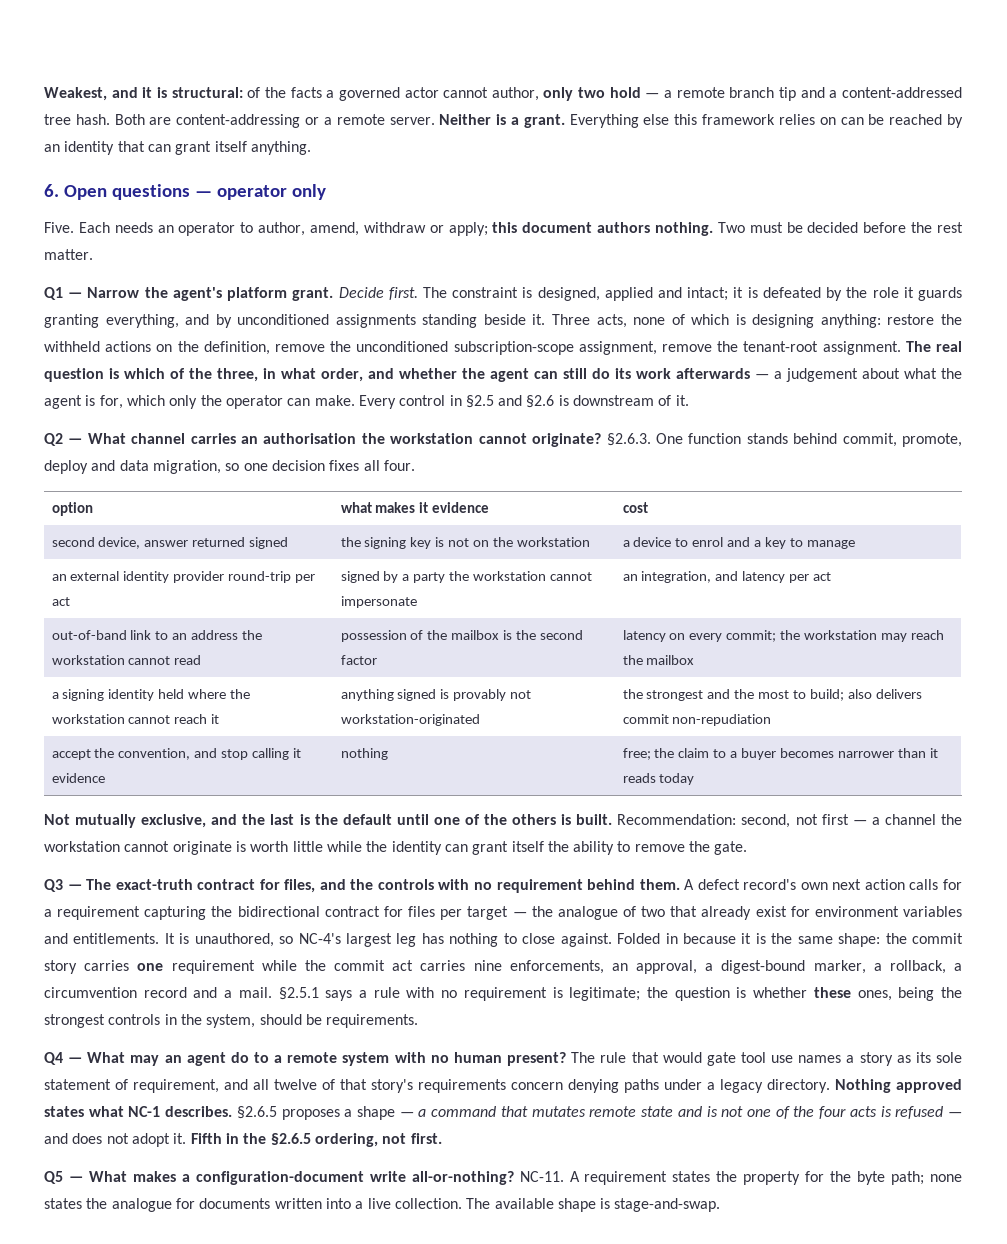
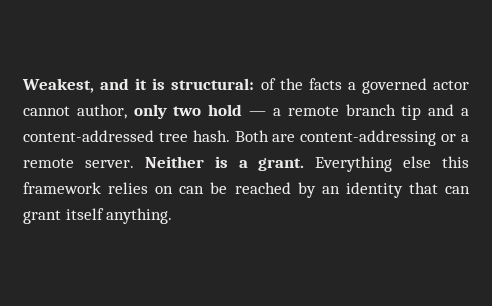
[44,184,326,200] [44,222,964,236] [44,249,93,260] [44,287,963,301] [44,314,962,328] [44,341,963,355] [44,368,962,382] [44,395,689,409] [44,433,962,447] [44,460,415,474] [51,502,93,516] [340,502,490,513] [622,502,648,513] [51,537,289,549] [340,537,590,549] [622,537,855,549] [51,571,316,583] [51,597,70,606] [340,571,593,583] [340,596,417,608] [622,571,832,583] [51,630,263,640] [51,655,202,665] [340,630,584,642] [340,655,377,665] [622,630,944,642] [622,655,695,665] [51,689,251,701] [51,714,220,724] [340,689,532,701] [340,714,480,726] [622,689,922,701] [622,714,772,726] [51,748,302,760] [51,773,105,783] [340,748,388,760] [622,748,938,760] [622,773,695,785] [44,814,962,828] [44,841,748,855] [44,879,962,893] [44,906,962,920] [44,933,963,947] [44,960,962,974] [44,987,962,1001] [44,1014,419,1028] [44,1052,963,1066] [44,1079,962,1093] [44,1106,963,1120] [44,1133,442,1147] [44,1171,963,1185] [44,1198,721,1212] // 6. Open questions — operator only // Five. Each needs an operator to author, amend, withdraw or apply; this document authors nothing. Two must be decided before the rest matter. // Q1 — Narrow the agent's platform grant. Decide first. The constraint is designed, applied and intact; it is defeated by the role it guards granting everything, and by unconditioned assignments standing beside it. Three acts, none of which is designing anything: restore the withheld actions on the definition, remove the unconditioned subscription-scope assignment, remove the tenant-root assignment. The real question is which of the three, in what order, and whether the agent can still do its work afterwards — a judgement about what the agent is for, which only the operator can make. Every control in §2.5 and §2.6 is downstream of it. // Q2 — What channel carries an authorisation the workstation cannot originate? §2.6.3. One function stands behind commit, promote, deploy and data migration, so one decision fixes all four. // option | what makes it evidence | cost // second device, answer returned signed | the signing key is not on the workstation | a device to enrol and a key to manage // an external identity provider round-trip per act | signed by a party the workstation cannot impersonate | an integration, and latency per act // out-of-band link to an address the workstation cannot read | possession of the mailbox is the second factor | latency on every commit; the workstation may reach the mailbox // a signing identity held where the workstation cannot reach it | anything signed is provably not workstation-originated | the strongest and the most to build; also delivers commit non-repudiation // accept the convention, and stop calling it evidence | nothing | free; the claim to a buyer becomes narrower than it reads today // Not mutually exclusive, and the last is the default until one of the others is built. Recommendation: second, not first — a channel the workstation cannot originate is worth little while the identity can grant itself the ability to remove the gate. // Q3 — The exact-truth contract for files, and the controls with no requirement behind them. A defect record's own next action calls for a requirement capturing the bidirectional contract for files per target — the analogue of two that already exist for environment variables and entitlements. It is unauthored, so NC-4's largest leg has nothing to close against. Folded in because it is the same shape: the commit story carries one requirement while the commit act carries nine enforcements, an approval, a digest-bound marker, a rollback, a circumvention record and a mail. §2.5.1 says a rule with no requirement is legitimate; the question is whether these ones, being the strongest controls in the system, should be requirements. // Q4 — What may an agent do to a remote system with no human present? The rule that would gate tool use names a story as its sole statement of requirement, and all twelve of that story's requirements concern denying paths under a legacy directory. Nothing approved states what NC-1 describes. §2.6.5 proposes a shape — a command that mutates remote state and is not one of the four acts is refused — and does not adopt it. Fifth in the §2.6.5 ordering, not first. // Q5 — What makes a configuration-document write all-or-nothing? NC-11. A requirement states the property for the byte path; none states the analogue for documents written into a live collection. The available shape is stage-and-swap. -> (173, 216) none

